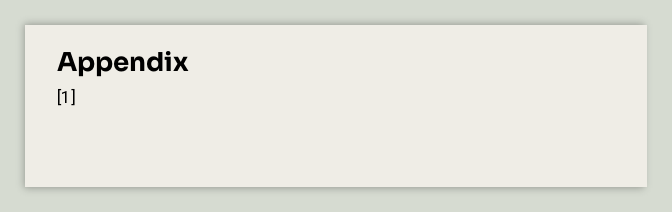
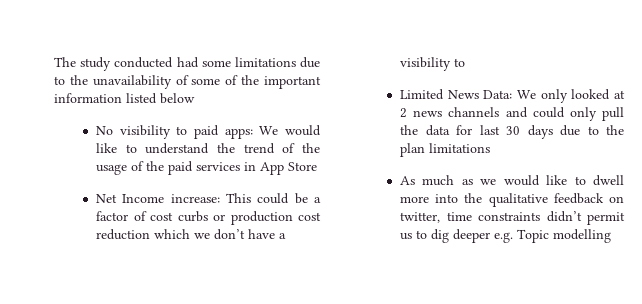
[57,51,189,77] [57,88,76,106] Appendix // [1] -> [54,57,320,71] [54,75,321,89] [54,93,195,104] [96,125,321,139] [96,143,320,154] [96,161,318,175] [96,193,322,204] [96,211,321,225] [96,229,287,240] [400,57,466,71] [400,89,625,103] [400,107,624,121] [400,125,624,139] [400,143,491,157] [400,175,624,186] [400,193,624,207] [400,211,625,225] [400,229,612,243] The study conducted had some limitations due to the unavailability of some of the important information listed below // No visibility to paid apps: We would like to understand the trend of the usage of the paid services in App Store // Net Income increase: This could be a factor of cost curbs or production cost reduction which we don’t have a visibility to // Limited News Data: We only looked at 2 news channels and could only pull the data for last 30 days due to the plan limitations // As much as we would like to dwell more into the qualitative feedback on twitter, time constraints didn’t permit us to dig deeper e.g. Topic modelling

